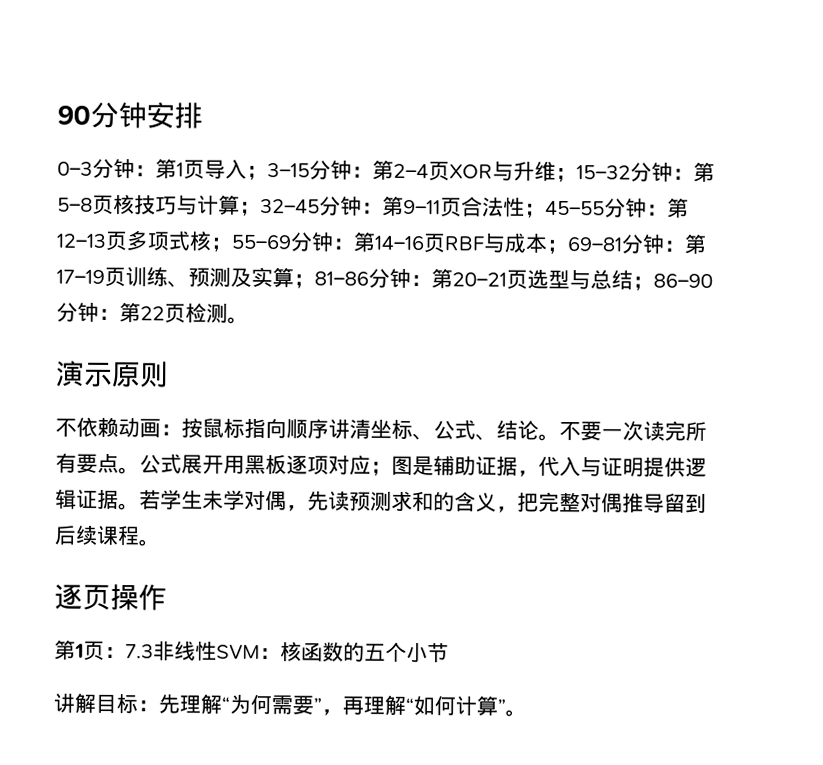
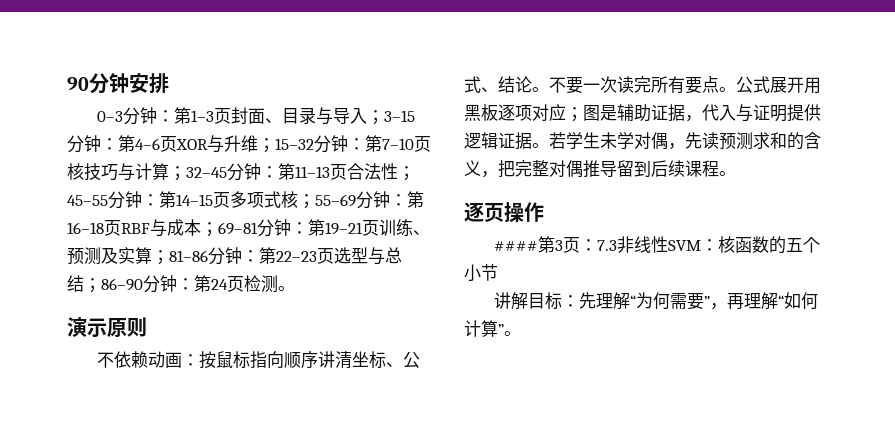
[176,159,205,179] 1页 -> [190,107,333,125] 1–3页封面、目录与
[393,163,429,179] 2–4 -> [135,138,160,150] 4–6
[57,197,93,212] 5–8 -> [382,138,414,150] 7–10
[403,199,441,215] 9–11 -> [295,166,330,178] 11–13
[56,233,106,248] 12–13 -> [176,194,213,206] 14–15
[374,235,424,251] 14–16 -> [67,222,104,234] 16–18
[56,269,105,284] 17–19 -> [325,222,363,235] 19–21
[452,272,507,287] 20–21 -> [276,251,317,262] 22–23
[140,306,165,321] 22 -> [211,279,228,290] 24
[54,639,84,660] 第1 -> [493,236,563,253] ####第3

